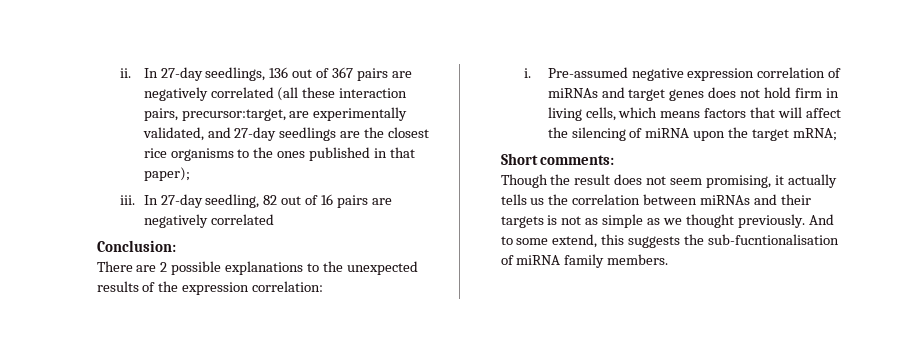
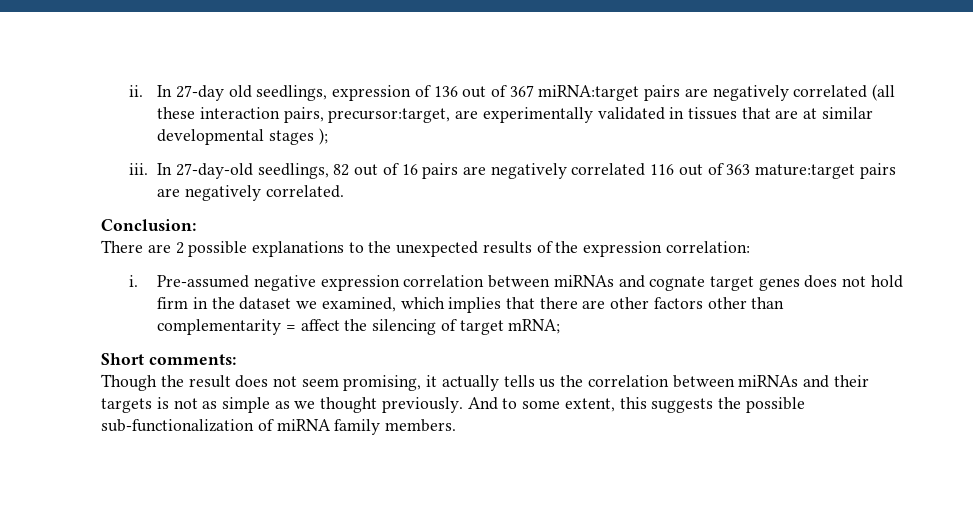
[205,67,266,81] seedlings, -> [228,85,431,101] old seedlings, expression of
(354, 72) none -> [538,85,640,101] miRNA:target
[142,127,430,141] [143,147,415,161] [143,167,190,181] validated, and 27-day seedlings are the closest rice organisms to the ones published in that paper); -> [597,107,873,120] [157,128,328,145] validated in tissues that are at similar developmental stages );
[160,194,260,208] 27-day seedling, -> [175,163,329,179] 27-day-old seedlings,
(274, 219) none -> [650,163,896,179] [157,185,344,201] 116 out of 363 mature:target pairs are negatively correlated.
[828,68,842,78] [547,87,625,98] of miRNAs and -> [488,275,706,291] between miRNAs and cognate
[547,107,803,121] living cells, which means factors that will -> [211,297,785,313] [157,319,296,335] the dataset we examined, which implies that there are other factors other than complementarity =
[645,127,749,141] miRNA upon the -> (457, 325) none
[552,234,598,248] extend, -> [564,398,615,412] extent,
[708,234,840,245] sub-fucntionalisation -> [745,397,805,413] [101,419,255,432] possible sub-functionalization

